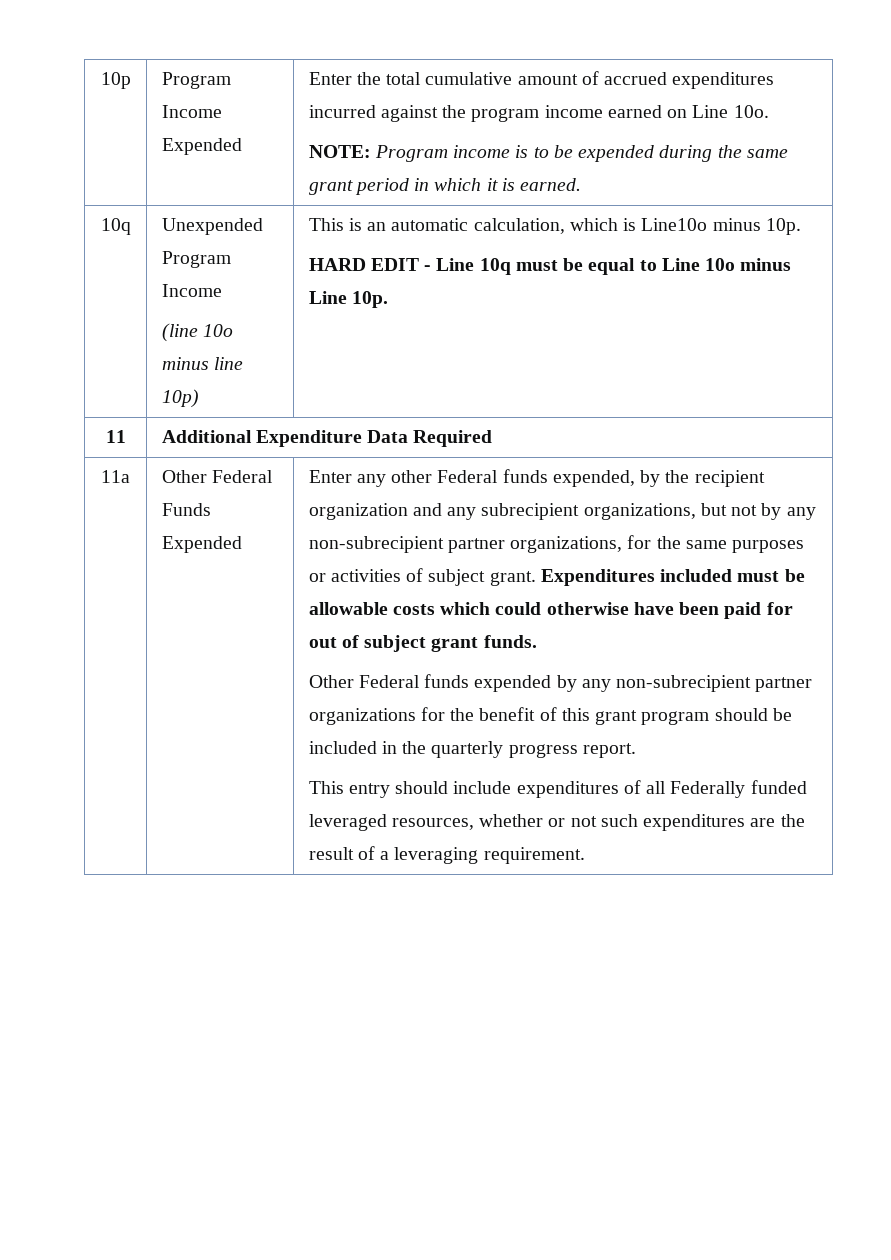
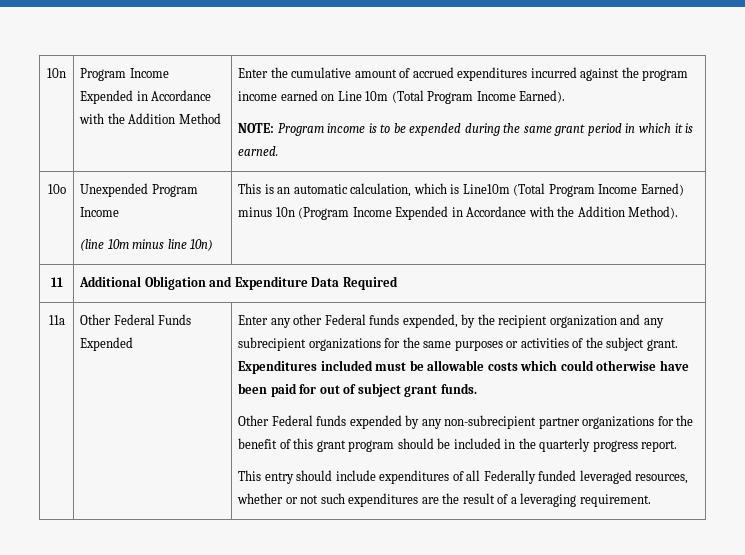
[100,72,131,89] 10p -> [47,68,66,78] 10n
(242, 146) none -> [136,90,212,101] [79,113,221,124] in Accordance with the Addition Method
[386,72,422,85] total -> (288, 72) none
[733,105,769,118] 10o. -> [365,90,566,104] 10m (Total Program Income Earned).
[100,218,131,235] 10q -> [47,184,66,194] 10o
[202,324,233,337] 10o -> [107,239,129,249] 10m
[161,389,199,408] 10p) -> [190,239,214,251] 10n)
[641,218,801,235] [308,258,792,275] [308,291,388,308] Line10o minus 10p. // HARD EDIT - Line 10q must be equal to Line 10o minus Line 10p. -> [462,183,684,197] [238,206,679,220] Line10m (Total Program Income Earned) minus 10n (Program Income Expended in Accordance with the Addition Method).
(252, 436) none -> [144,276,233,290] Obligation and
[583,503,816,520] [308,536,623,553] organizations, but not by any non-subrecipient partner organizations, -> [308,338,381,351] organizations
(424, 575) none -> [585,337,603,348] the

